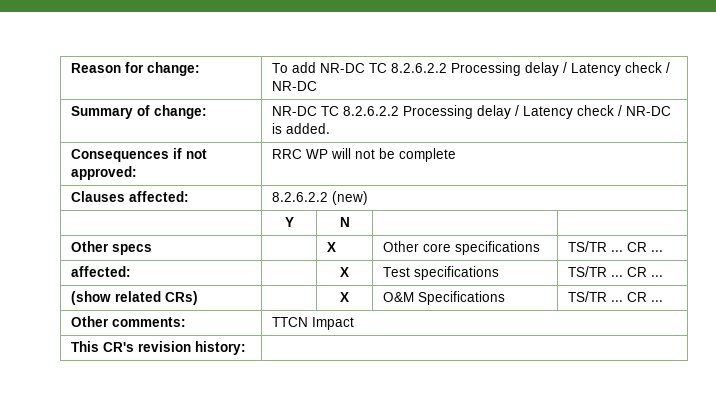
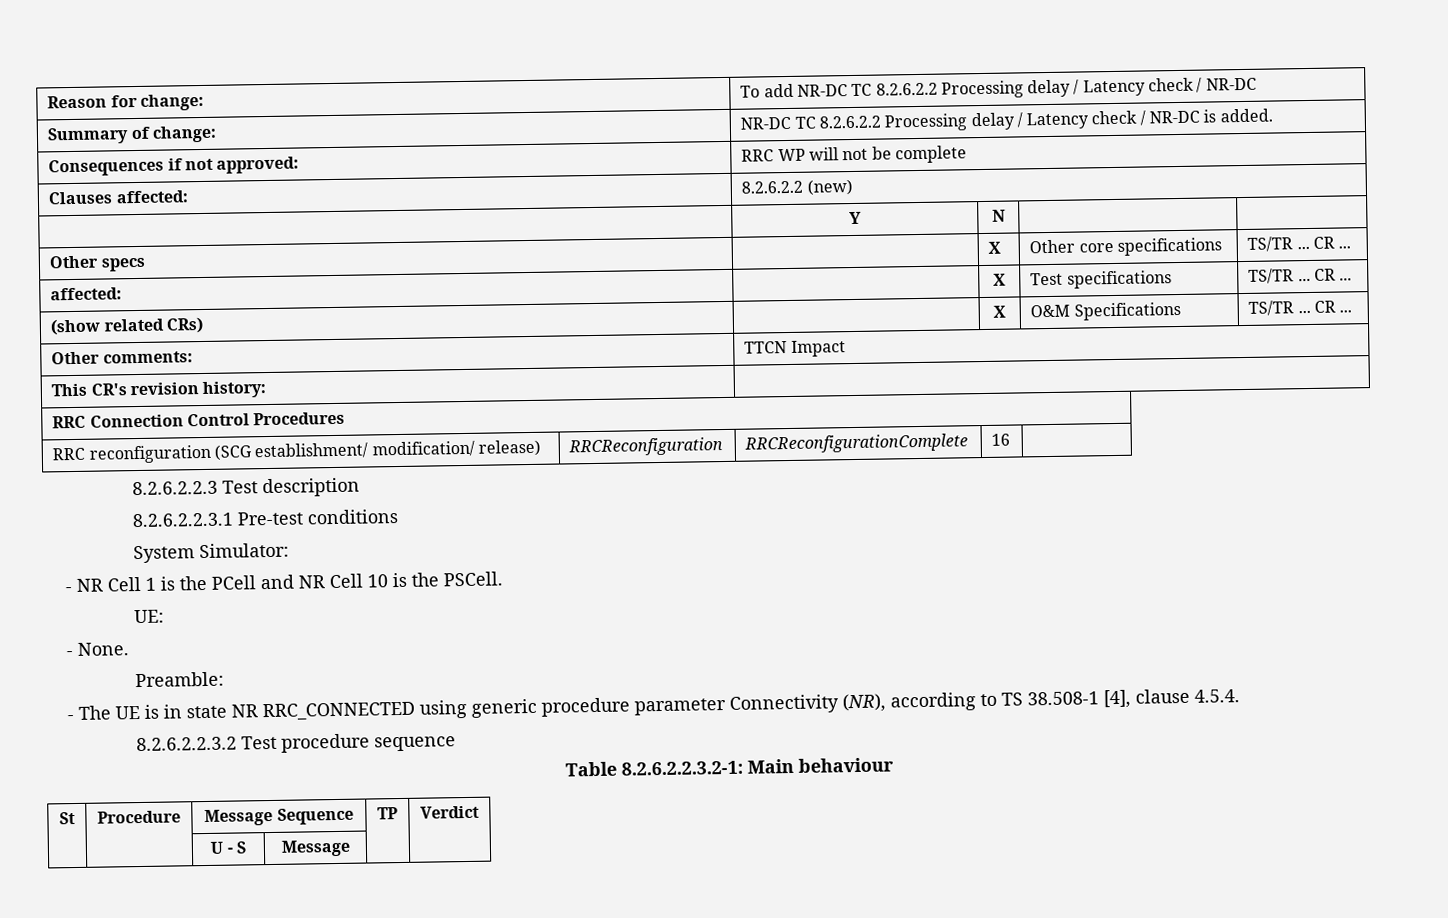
(246, 348) none -> [52,411,346,429] [52,439,541,464] [568,437,724,457] [744,433,969,454] [991,433,1011,446] [131,477,360,498] [131,509,398,528] [132,542,289,564] [65,571,504,593] [133,609,164,624] [66,642,130,657] [134,671,224,688] [67,688,1241,721] [135,733,456,753] [564,757,894,777] [59,812,76,825] [97,810,181,824] [204,807,354,827] [377,807,398,820] [420,805,480,819] [210,841,247,854] [280,839,351,857] // RRC Connection Control Procedures // RRC reconfiguration (SCG establishment/ modification/ release) | RRCReconfiguration | RRCReconfigurationComplete | 16 | // 8.2.6.2.2.3 Test description // 8.2.6.2.2.3.1 Pre-test conditions // System Simulator: // - NR Cell 1 is the PCell and NR Cell 10 is the PSCell. // UE: // - None. // Preamble: // - The UE is in state NR RRC_CONNECTED using generic procedure parameter Connectivity (NR), according to TS 38.508-1 [4], clause 4.5.4. // 8.2.6.2.2.3.2 Test procedure sequence // Table 8.2.6.2.2.3.2-1: Main behaviour // St | Procedure | Message Sequence | TP | Verdict // | | U - S | Message | |

